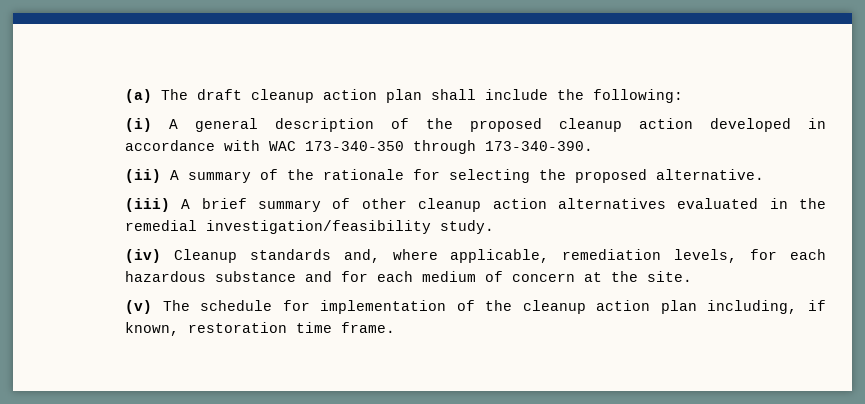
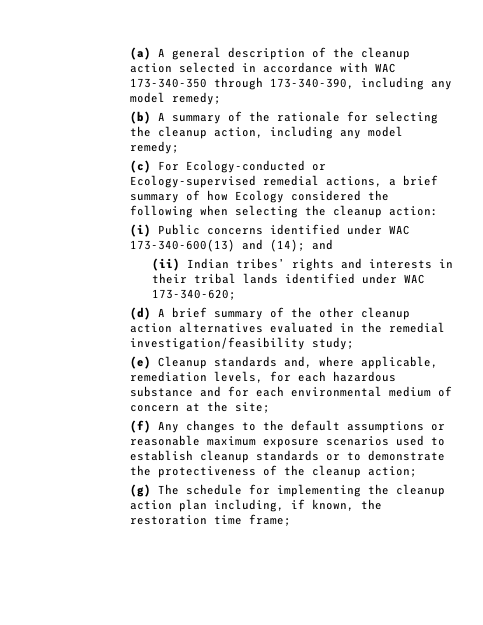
[160,89,683,103] [124,118,152,132] The draft cleanup action plan shall include the following: // (i) -> (151, 53) none
[469,118,791,132] proposed cleanup action developed -> [360,47,410,60] [129,62,235,73] cleanup action selected
[484,141,593,151] [124,169,161,183] 173-340-390. // (ii) -> [269,77,452,90] [129,92,221,105] [129,111,151,124] 173-340-390, including any model remedy; // (b)
[574,169,764,183] [124,198,170,212] proposed alternative. // (iii) -> [157,126,403,139] [129,141,179,154] [129,160,326,173] [129,175,438,188] [129,190,389,203] [129,205,438,218] [129,224,410,237] [129,239,333,252] [152,258,454,271] [152,273,426,284] [152,289,237,300] [129,307,151,320] cleanup action, including any model remedy; // (c) For Ecology-conducted or Ecology-supervised remedial actions, a brief summary of how Ecology considered the following when selecting the cleanup action: // (i) Public concerns identified under WAC 173-340-600(13) and (14); and // (ii) Indian tribes’ rights and interests in their tribal lands identified under WAC 173-340-620; // (d)
(351, 203) none -> [290,307,312,318] the
[439,220,494,234] [124,249,161,263] study. // (iv) -> [311,337,354,350] [129,356,151,369] study; // (e)
(413, 276) none -> [290,386,382,397] environmental
[646,271,692,282] [124,300,152,314] site. // (v) -> [234,402,270,413] [129,420,445,433] [129,435,445,448] [129,450,445,463] [129,465,417,478] [129,484,151,497] site; // (f) Any changes to the default assumptions or reasonable maximum exposure scenarios used to establish cleanup standards or to demonstrate the protectiveness of the cleanup action; // (g)
[320,300,475,314] implementation of -> [276,484,361,497] implementing
(179, 329) none -> [360,499,382,510] the
[340,322,395,333] frame. -> [248,514,291,526] frame;

